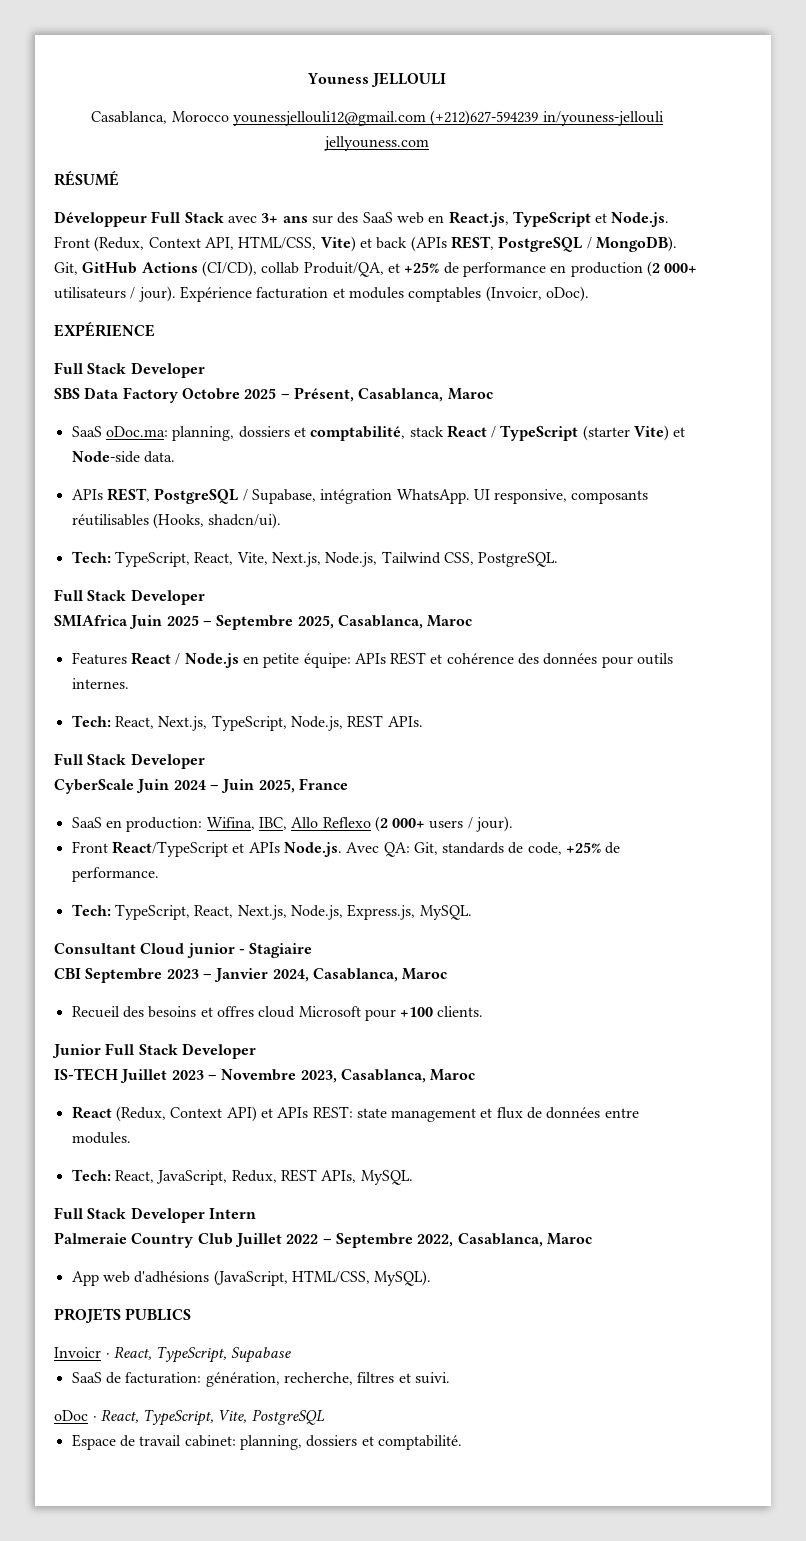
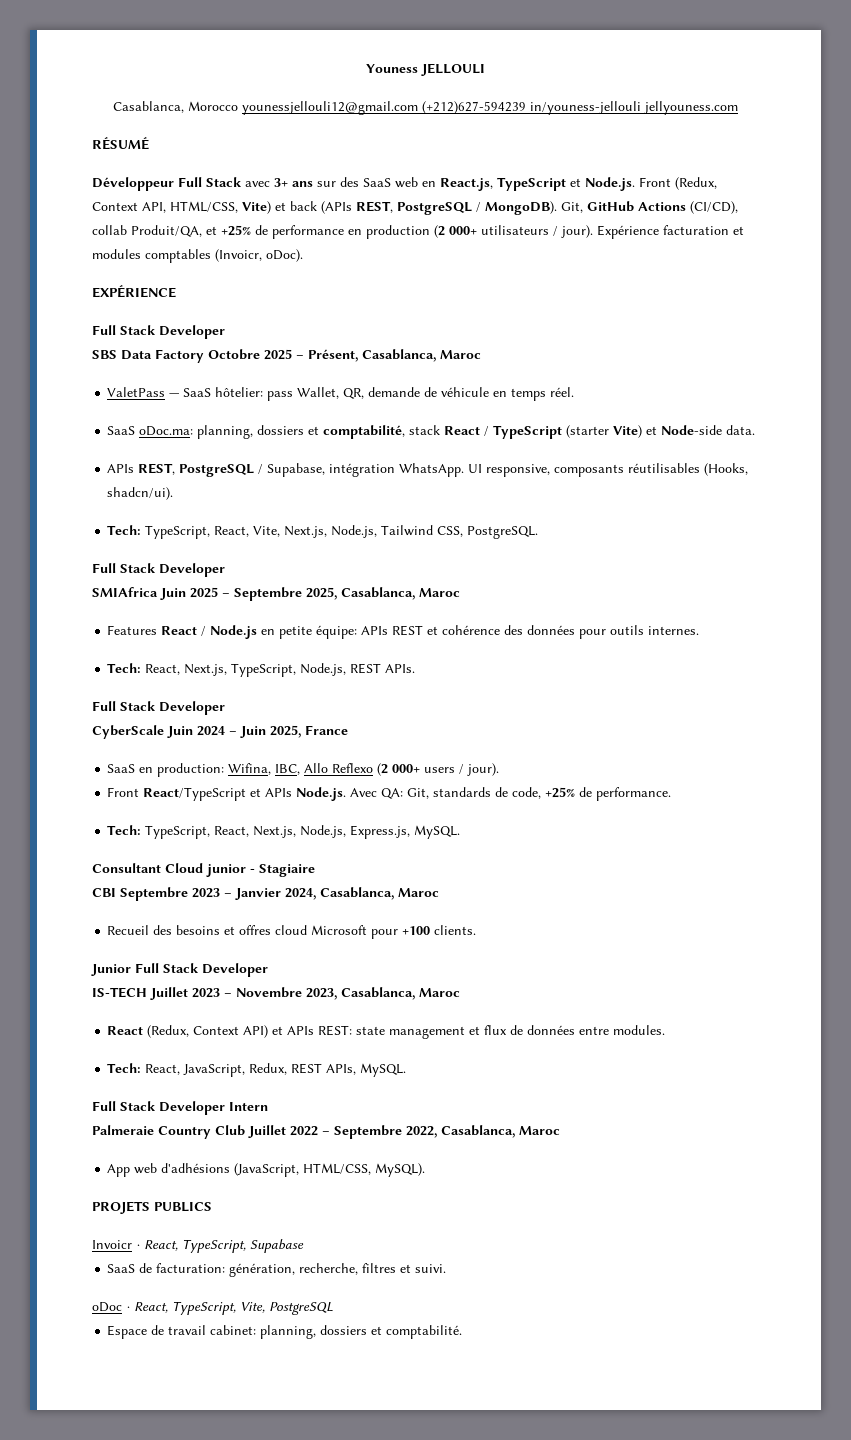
(493, 394) none -> [107,387,575,401] // ValetPass — SaaS hôtelier: pass Wallet, QR, demande de véhicule en temps réel.

